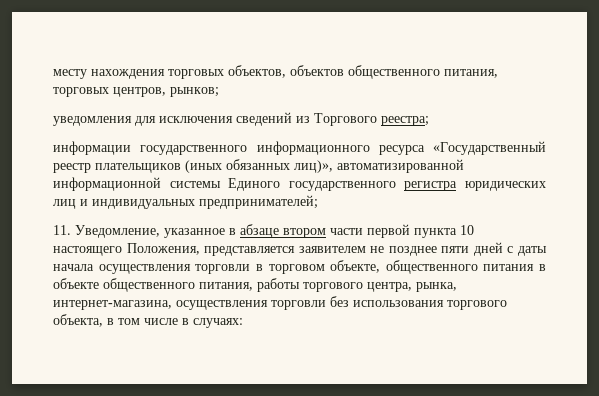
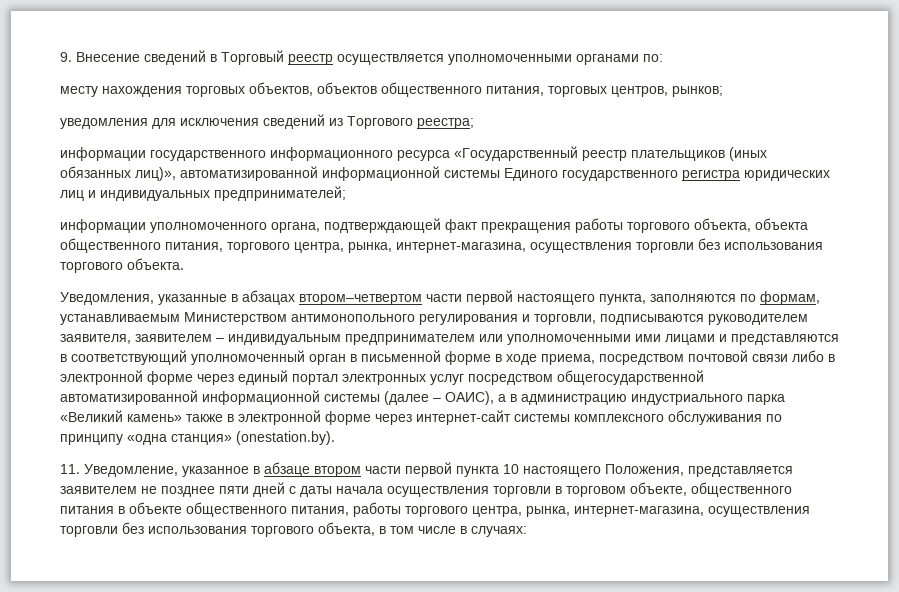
(53, 74) none -> [60,50,663,65] 9. Внесение сведений в Торговый реестр осуществляется уполномоченными органами по: //
(318, 202) none -> [60,218,808,233] [60,238,823,253] [60,258,184,273] [60,290,820,305] [60,312,808,325] [60,334,839,345] [60,350,835,365] [60,370,704,385] [60,390,785,405] [60,410,782,425] [60,431,335,445] // информации уполномоченного органа, подтверждающей факт прекращения работы торгового объекта, объекта общественного питания, торгового центра, рынка, интернет-магазина, осуществления торговли без использования торгового объекта. // Уведомления, указанные в абзацах втором–четвертом части первой настоящего пункта, заполняются по формам, устанавливаемым Министерством антимонопольного регулирования и торговли, подписываются руководителем заявителя, заявителем – индивидуальным предпринимателем или уполномоченными ими лицами и представляются в соответствующий уполномоченный орган в письменной форме в ходе приема, посредством почтовой связи либо в электронной форме через единый портал электронных услуг посредством общегосударственной автоматизированной информационной системы (далее – ОАИС), а в администрацию индустриального парка «Великий камень» также в электронной форме через интернет-сайт системы комплексного обслуживания по принципу «одна станция» (onestation.by).

